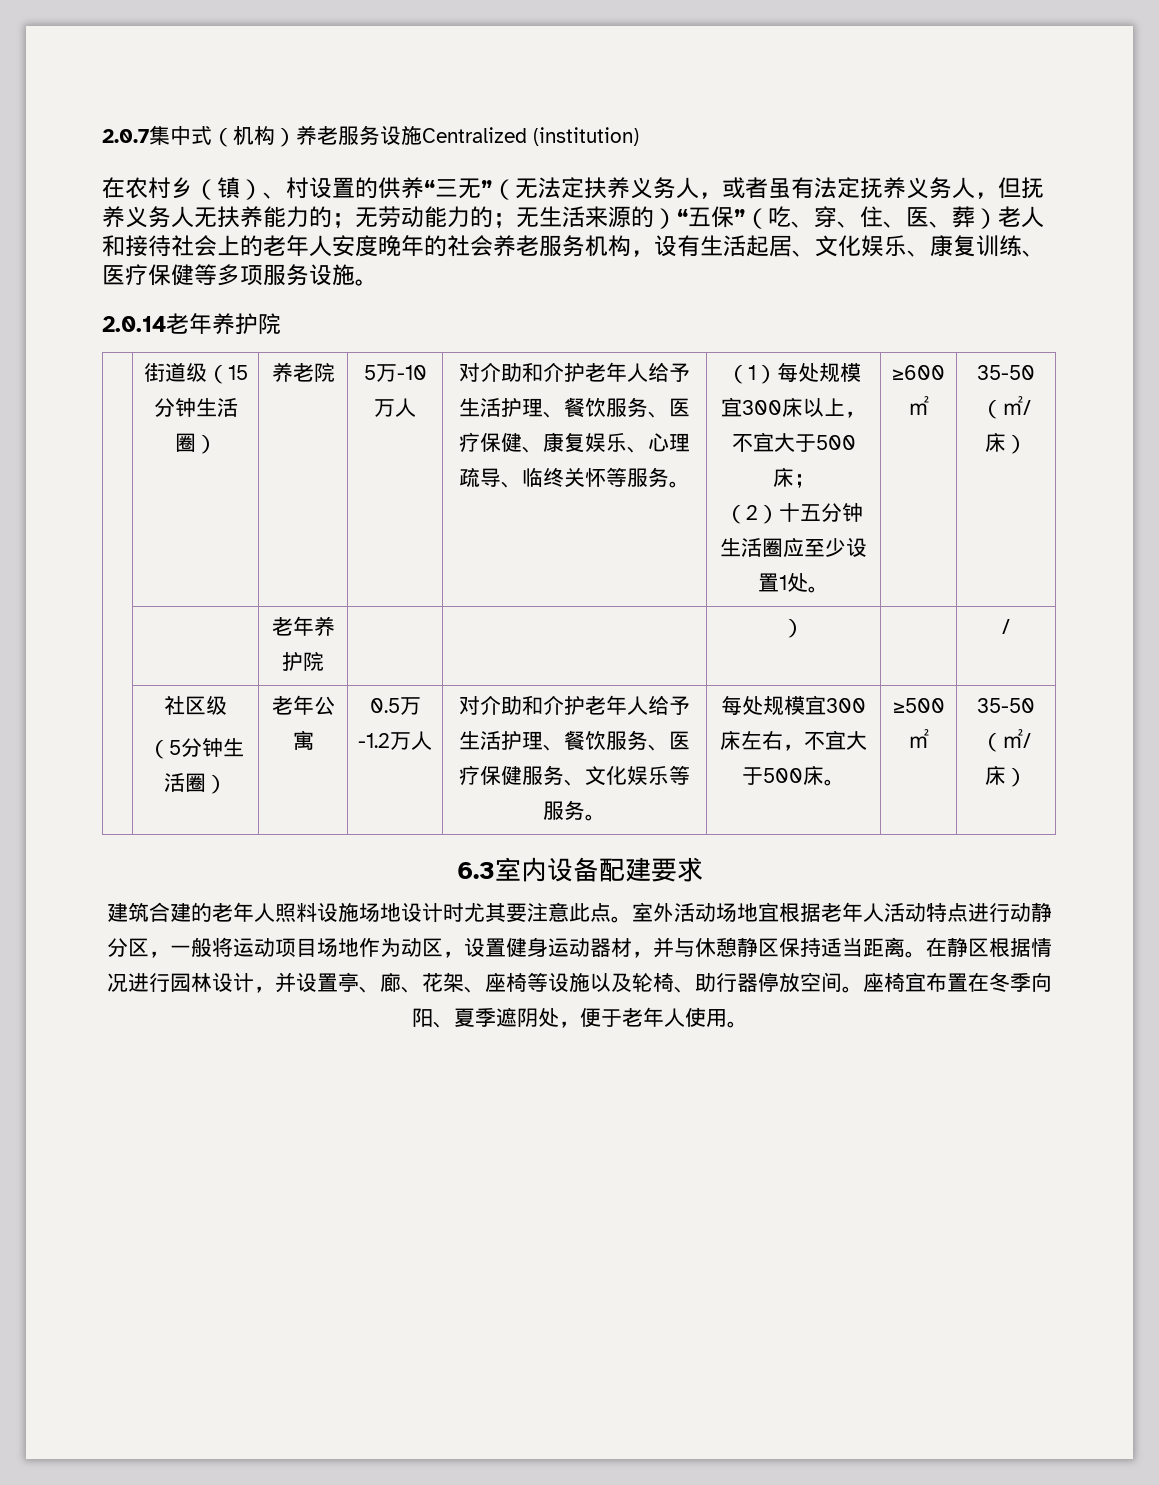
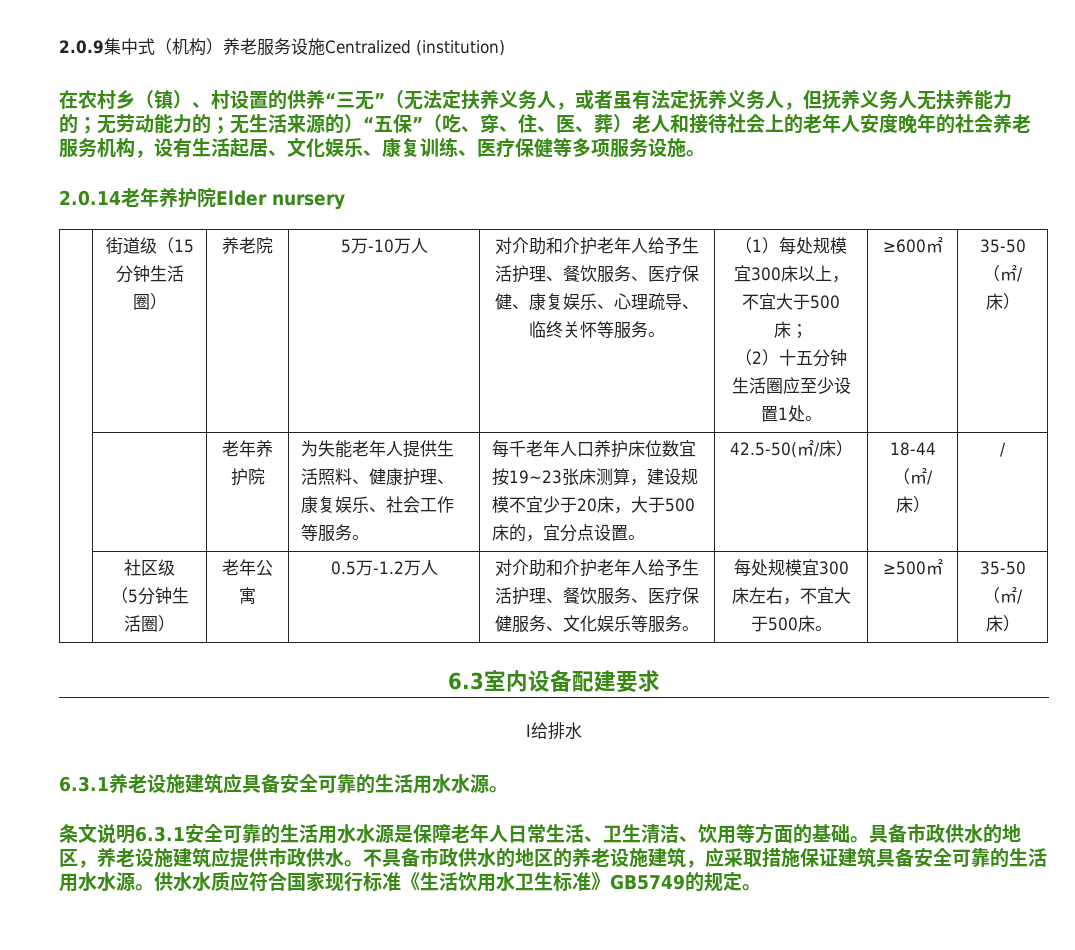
[102,129,149,143] 2.0.7 -> [59,40,104,54] 2.0.9
(281, 324) none -> [216,190,345,210] Elder nursery
[783,618,804,638] | | ） | -> [300,440,454,458] [300,468,454,486] [300,496,454,514] [300,524,369,542] [491,440,696,458] [491,468,698,486] [491,496,695,514] [491,524,645,542] [729,440,853,458] [889,442,936,456] [893,468,933,485] [895,496,930,513] 为失能老年人提供生活照料、健康护理、康复娱乐、社会工作等服务。 | 每千老年人口养护床位数宜按19~23张床测算，建设规模不宜少于20床，大于500床的，宜分点设置。 | 42.5-50(㎡/床） | 18-44（㎡/床）
[107,902,1052,923] [107,937,1052,958] [107,972,1052,993] [411,1007,727,1028] 建筑合建的老年人照料设施场地设计时尤其要注意此点。室外活动场地宜根据老年人活动特点进行动静分区，一般将运动项目场地作为动区，设置健身运动器材，并与休憩静区保持适当距离。在静区根据情况进行园林设计，并设置亭、廊、花架、座椅等设施以及轮椅、助行器停放空间。座椅宜布置在冬季向阳、夏季遮阴处，便于老年人使用 -> [526,722,582,740] [59,773,508,794] [59,823,1021,844] [59,847,1047,868] [59,871,742,892] Ⅰ给排水 // 6.3.1养老设施建筑应具备安全可靠的生活用水水源。 // 条文说明6.3.1安全可靠的生活用水水源是保障老年人日常生活、卫生清洁、饮用等方面的基础。具备市政供水的地区，养老设施建筑应提供市政供水。不具备市政供水的地区的养老设施建筑，应采取措施保证建筑具备安全可靠的生活用水水源。供水水质应符合国家现行标准《生活饮用水卫生标准》GB5749的规定

